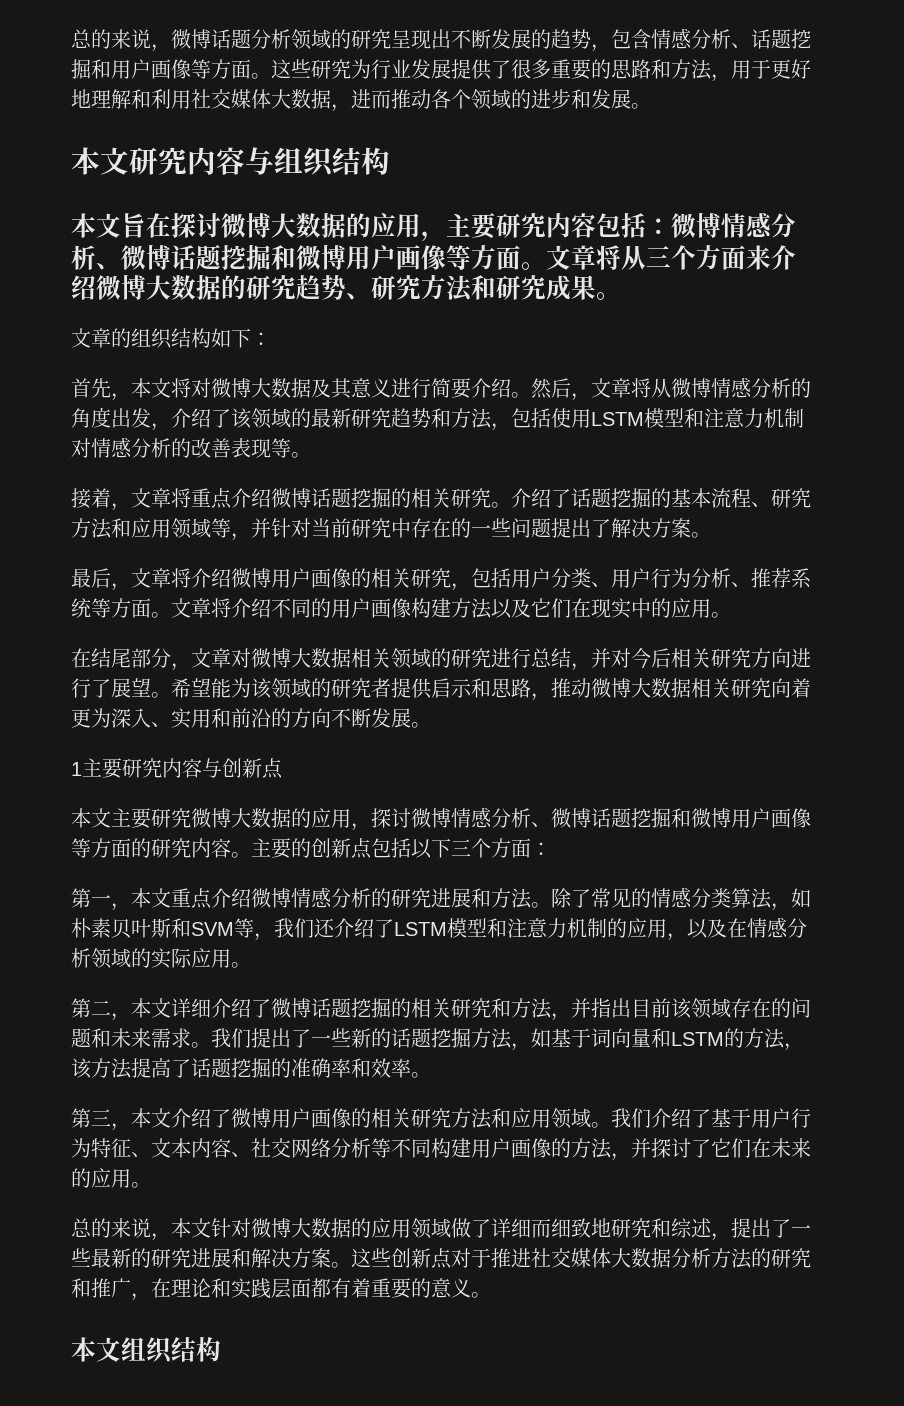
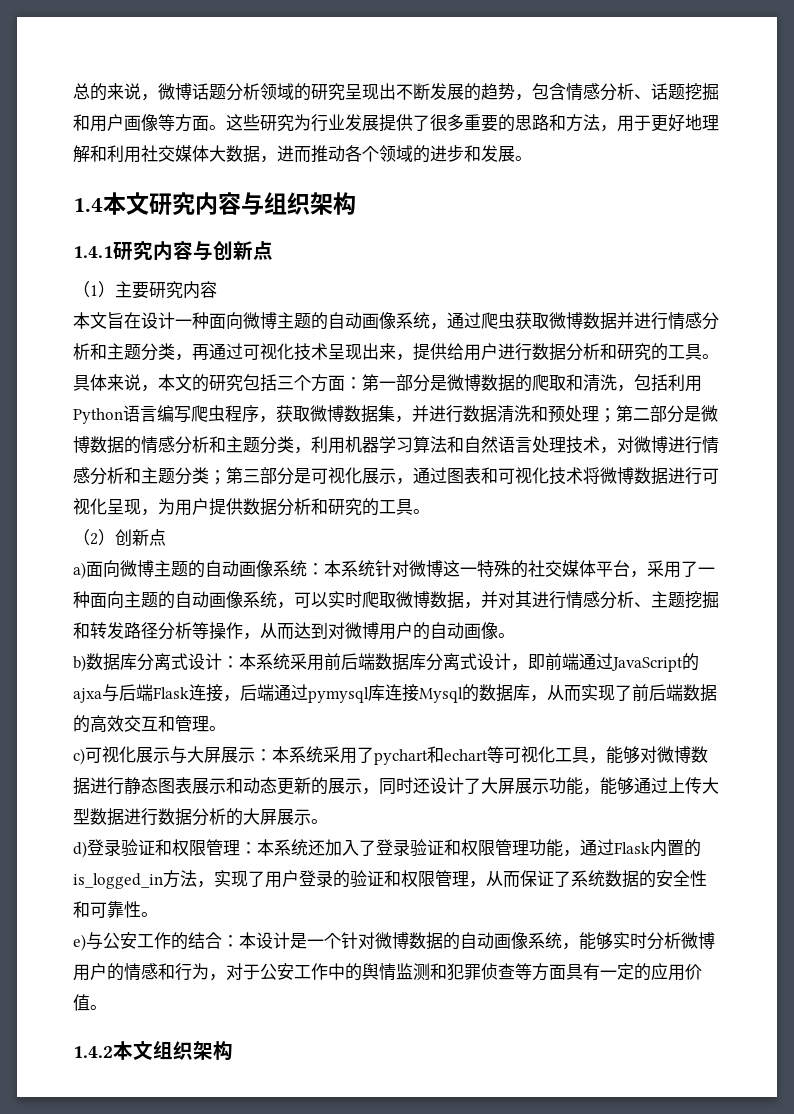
(651, 106) none -> [73,198,103,212] 1.4
[332,147,361,175] 结 -> [310,192,333,215] 架
[71,213,796,241] [71,244,796,270] [71,275,621,302] [71,328,271,349] [71,377,811,401] [71,407,804,431] [71,437,311,458] [71,488,811,511] [71,518,711,541] [71,568,811,591] [71,598,731,619] [71,648,811,671] [71,678,811,701] [71,708,431,729] [71,758,283,779] [71,807,811,831] [71,838,551,859] [71,887,811,911] [71,917,807,941] [71,948,251,969] [71,998,811,1021] [71,1028,804,1051] [71,1058,431,1079] [71,1108,811,1131] [71,1138,811,1161] [71,1168,151,1188] [71,1218,811,1241] [71,1248,811,1269] [71,1278,491,1301] 本文旨在探讨微博大数据的应用，主要研究内容包括：微博情感分析、微博话题挖掘和微博用户画像等方面。文章将从三个方面来介绍微博大数据的研究趋势、研究方法和研究成果。 // 文章的组织结构如下： // 首先，本文将对微博大数据及其意义进行简要介绍。然后，文章将从微博情感分析的角度出发，介绍了该领域的最新研究趋势和方法，包括使用LSTM模型和注意力机制对情感分析的改善表现等。 // 接着，文章将重点介绍微博话题挖掘的相关研究。介绍了话题挖掘的基本流程、研究方法和应用领域等，并针对当前研究中存在的一些问题提出了解决方案。 // 最后，文章将介绍微博用户画像的相关研究，包括用户分类、用户行为分析、推荐系统等方面。文章将介绍不同的用户画像构建方法以及它们在现实中的应用。 // 在结尾部分，文章对微博大数据相关领域的研究进行总结，并对今后相关研究方向进行了展望。希望能为该领域的研究者提供启示和思路，推动微博大数据相关研究向着更为深入、实用和前沿的方向不断发展。 // 1主要研究内容与创新点 // 本文主要研究微博大数据的应用，探讨微博情感分析、微博话题挖掘和微博用户画像等方面的研究内容。主要的创新点包括以下三个方面： // 第一，本文重点介绍微博情感分析的研究进展和方法。除了常见的情感分类算法，如朴素贝叶斯和SVM等，我们还介绍了LSTM模型和注意力机制的应用，以及在情感分析领域的实际应用。 // 第二，本文详细介绍了微博话题挖掘的相关研究和方法，并指出目前该领域存在的问题和未来需求。我们提出了一些新的话题挖掘方法，如基于词向量和LSTM的方法，该方法提高了话题挖掘的准确率和效率。 // 第三，本文介绍了微博用户画像的相关研究方法和应用领域。我们介绍了基于用户行为特征、文本内容、社交网络分析等不同构建用户画像的方法，并探讨了它们在未来的应用。 // 总的来说，本文针对微博大数据的应用领域做了详细而细致地研究和综述，提出了一些最新的研究进展和解决方案。这些创新点对于推进社交媒体大数据分析方法的研究和推广，在理论和实践层面都有着重要的意义。 // -> [73,241,273,261] [73,281,217,299] [73,312,719,330] [73,343,719,361] [73,374,702,392] [73,405,718,424] [73,436,719,454] [73,467,719,485] [73,498,430,516] [73,529,166,547] [73,560,715,579] [73,591,719,609] [73,622,515,640] [73,653,699,672] [73,684,717,703] [73,715,226,733] [73,746,708,765] [73,777,719,795] [73,808,328,826] [73,839,701,858] [73,870,707,889] [73,901,158,918] [73,932,715,951] [73,963,702,981] [73,994,107,1011] [73,1046,113,1058] 1.4.1研究内容与创新点 // （1）主要研究内容 // 本文旨在设计一种面向微博主题的自动画像系统，通过爬虫获取微博数据并进行情感分析和主题分类，再通过可视化技术呈现出来，提供给用户进行数据分析和研究的工具。具体来说，本文的研究包括三个方面：第一部分是微博数据的爬取和清洗，包括利用Python语言编写爬虫程序，获取微博数据集，并进行数据清洗和预处理；第二部分是微博数据的情感分析和主题分类，利用机器学习算法和自然语言处理技术，对微博进行情感分析和主题分类；第三部分是可视化展示，通过图表和可视化技术将微博数据进行可视化呈现，为用户提供数据分析和研究的工具。 // （2）创新点 // a)面向微博主题的自动画像系统：本系统针对微博这一特殊的社交媒体平台，采用了一种面向主题的自动画像系统，可以实时爬取微博数据，并对其进行情感分析、主题挖掘和转发路径分析等操作，从而达到对微博用户的自动画像。 // b)数据库分离式设计：本系统采用前后端数据库分离式设计，即前端通过JavaScript的ajxa与后端Flask连接，后端通过pymysql库连接Mysql的数据库，从而实现了前后端数据的高效交互和管理。 // c)可视化展示与大屏展示：本系统采用了pychart和echart等可视化工具，能够对微博数据进行静态图表展示和动态更新的展示，同时还设计了大屏展示功能，能够通过上传大型数据进行数据分析的大屏展示。 // d)登录验证和权限管理：本系统还加入了登录验证和权限管理功能，通过Flask内置的is_logged_in方法，实现了用户登录的验证和权限管理，从而保证了系统数据的安全性和可靠性。 // e)与公安工作的结合：本设计是一个针对微博数据的自动画像系统，能够实时分析微博用户的情感和行为，对于公安工作中的舆情监测和犯罪侦查等方面具有一定的应用价值。 // 1.4.2
[171,1337,196,1362] 结 -> [193,1041,213,1060] 架

